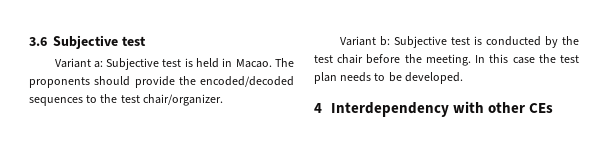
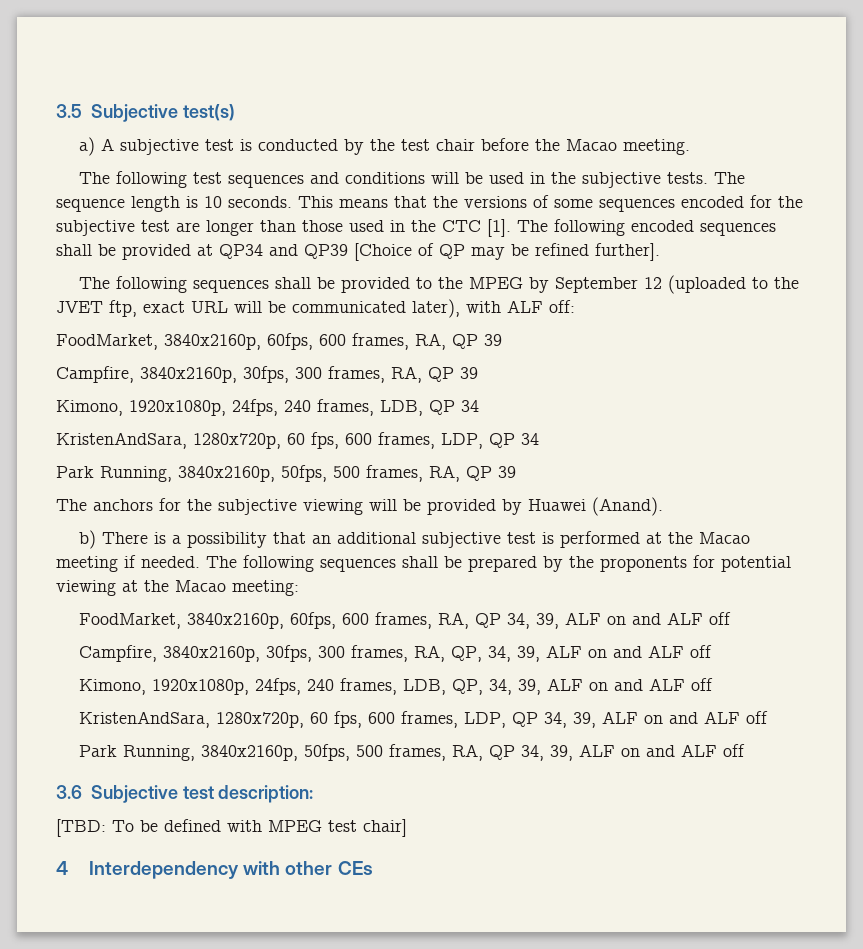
[29,35,146,49] [54,58,294,70] [29,76,294,88] [29,94,223,106] [339,36,447,48] 3.6 Subjective test // Variant a: Subjective test is held in Macao. The proponents should provide the encoded/decoded sequences to the test chair/organizer. // Variant b: Subjective -> [56,104,235,122] [78,137,199,156] 3.5 Subjective test(s) // a) A subjective
(422, 58) none -> [565,139,617,151] Macao
[475,54,579,64] [314,72,463,84] In this case the test plan needs to be developed. -> [78,171,745,188] [56,195,803,212] [56,219,776,237] [56,243,660,261] [78,275,799,294] [56,299,575,318] [56,333,502,350] [56,366,478,383] [56,399,479,416] [56,432,539,449] [56,465,516,482] [56,497,663,516] [78,530,750,549] [56,555,791,572] [56,580,299,596] [78,612,731,629] [78,645,712,662] [78,678,713,695] [78,711,768,728] [78,744,745,761] [56,785,314,803] [56,819,407,837] // The following test sequences and conditions will be used in the subjective tests. The sequence length is 10 seconds. This means that the versions of some sequences encoded for the subjective test are longer than those used in the CTC [1]. The following encoded sequences shall be provided at QP34 and QP39 [Choice of QP may be refined further]. // The following sequences shall be provided to the MPEG by September 12 (uploaded to the JVET ftp, exact URL will be communicated later), with ALF off: // FoodMarket, 3840x2160p, 60fps, 600 frames, RA, QP 39 // Campfire, 3840x2160p, 30fps, 300 frames, RA, QP 39 // Kimono, 1920x1080p, 24fps, 240 frames, LDB, QP 34 // KristenAndSara, 1280x720p, 60 fps, 600 frames, LDP, QP 34 // Park Running, 3840x2160p, 50fps, 500 frames, RA, QP 39 // The anchors for the subjective viewing will be provided by Huawei (Anand). // b) There is a possibility that an additional subjective test is performed at the Macao meeting if needed. The following sequences shall be prepared by the proponents for potential viewing at the Macao meeting: // FoodMarket, 3840x2160p, 60fps, 600 frames, RA, QP 34, 39, ALF on and ALF off // Campfire, 3840x2160p, 30fps, 300 frames, RA, QP, 34, 39, ALF on and ALF off // Kimono, 1920x1080p, 24fps, 240 frames, LDB, QP, 34, 39, ALF on and ALF off // KristenAndSara, 1280x720p, 60 fps, 600 frames, LDP, QP 34, 39, ALF on and ALF off // Park Running, 3840x2160p, 50fps, 500 frames, RA, QP 34, 39, ALF on and ALF off // 3.6 Subjective test description: // [TBD: To be defined with MPEG test chair]

